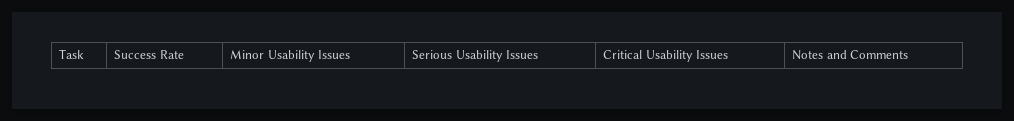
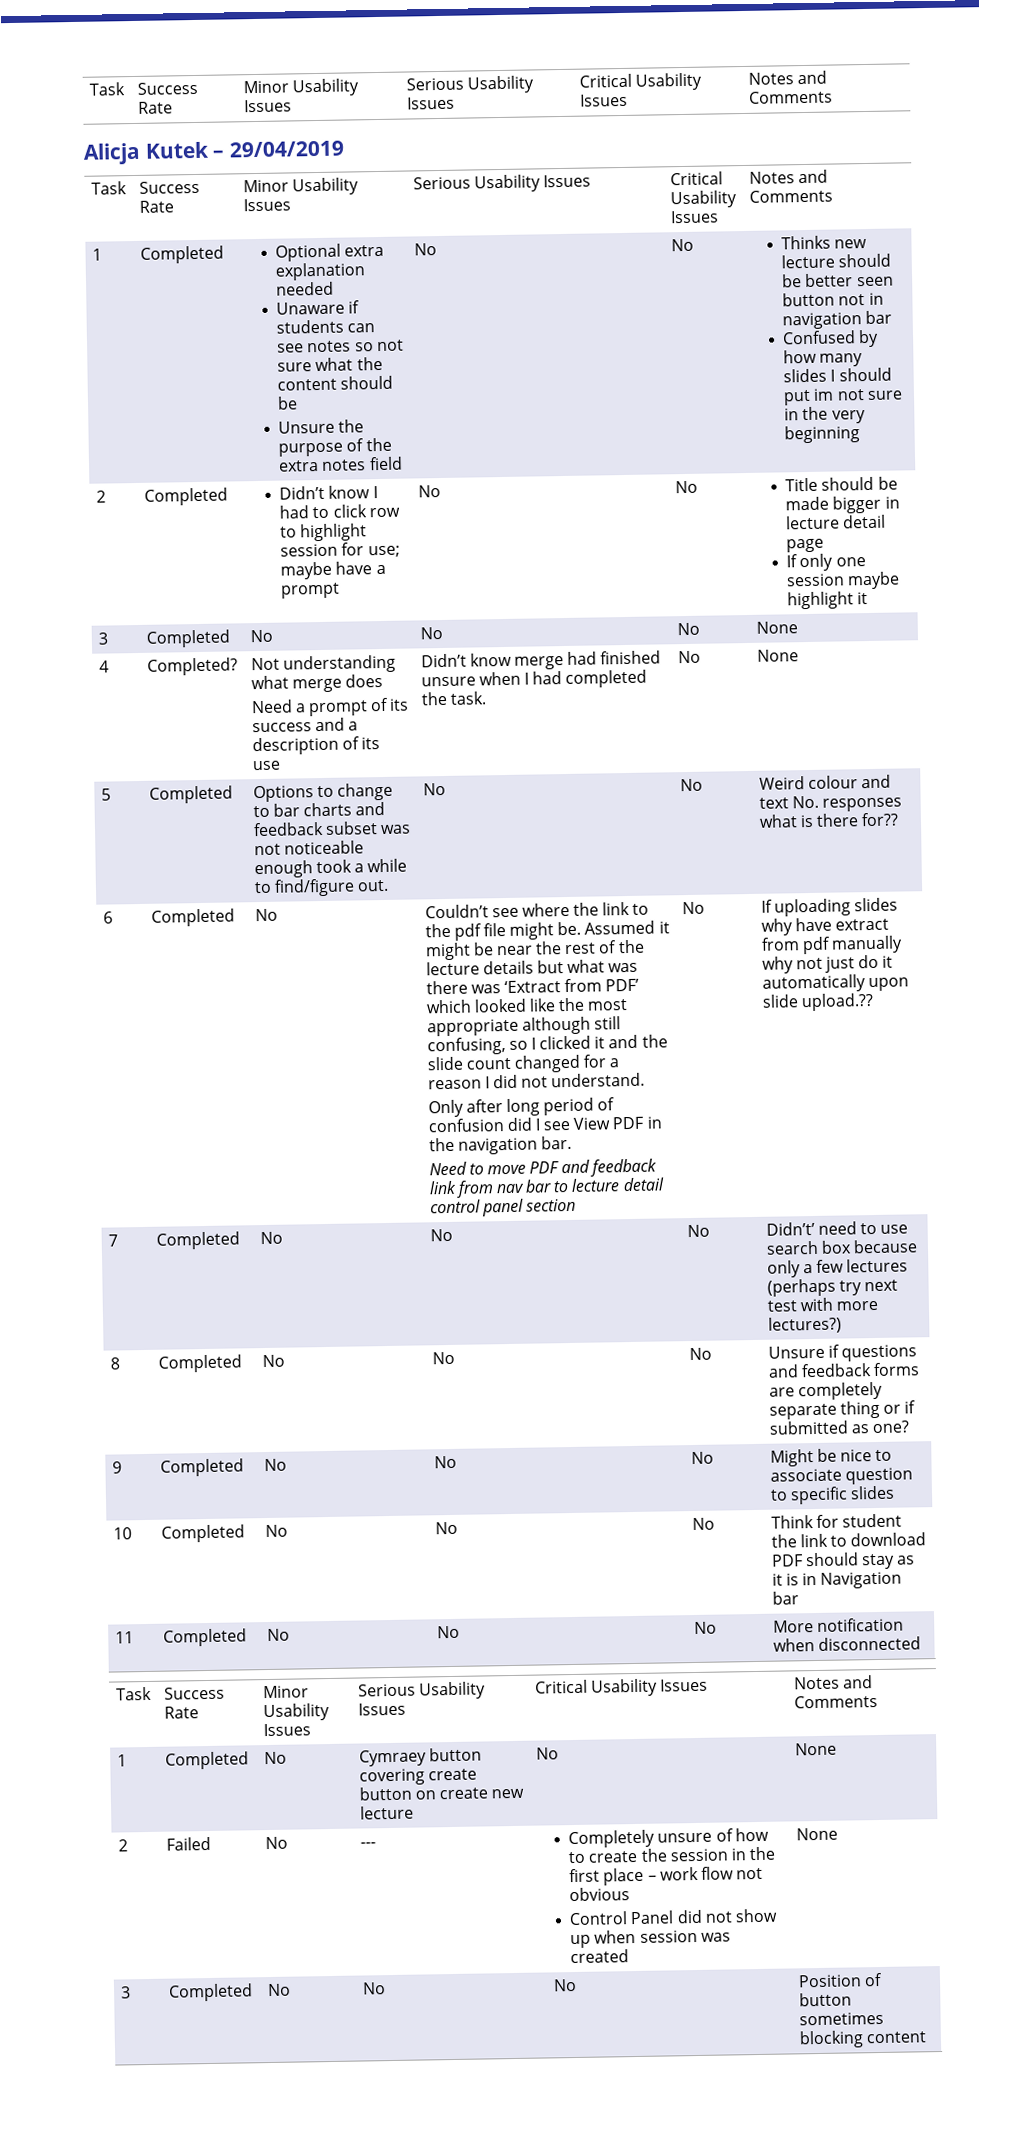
(909, 54) none -> [83,140,345,165] [90,181,127,195] [138,180,200,194] [138,200,174,213] [242,177,359,196] [242,198,291,212] [412,174,591,193] [669,171,723,186] [669,190,737,209] [669,210,719,224] [748,169,828,184] [748,189,833,203] [91,248,102,261] [139,245,224,264] [275,243,385,262] [275,262,367,281] [276,281,335,296] [276,300,361,315] [276,319,376,334] [277,339,404,353] [277,356,383,372] [277,375,394,391] [277,396,299,410] [278,419,365,434] [278,437,392,457] [278,456,403,472] [413,243,437,256] [670,238,694,252] [781,235,868,250] [781,253,892,269] [781,273,894,288] [782,292,884,307] [782,310,893,330] [782,329,880,348] [783,349,864,367] [783,367,892,383] [783,388,903,406] [784,406,866,424] [784,425,861,444] [95,490,106,503] [143,487,228,506] [279,485,378,500] [279,504,400,519] [280,523,368,542] [280,542,400,558] [280,561,386,580] [280,582,341,599] [417,485,441,498] [674,480,698,494] [785,476,898,492] [785,495,900,514] [785,514,887,530] [786,538,825,553] [786,553,866,572] [786,571,901,590] [787,591,869,610] [97,632,108,645] [145,629,231,648] [249,629,273,643] [419,626,443,640] [676,622,700,636] [755,621,798,634] [98,660,109,673] [146,657,238,676] [250,654,396,674] [250,673,383,693] [250,697,410,717] [251,717,358,733] [251,736,380,756] [251,760,281,771] [420,650,662,670] [420,669,648,688] [420,691,487,706] [677,650,701,664] [756,649,799,662] [100,788,111,801] [148,785,233,804] [252,782,393,803] [252,801,386,818] [252,821,411,837] [253,840,364,856] [253,858,408,879] [253,878,389,897] [422,782,446,796] [679,778,703,792] [758,774,891,790] [758,795,902,812] [758,812,900,828] [102,911,113,924] [150,908,235,927] [254,908,278,922] [424,901,650,919] [424,920,670,941] [424,939,645,961] [425,959,639,976] [425,978,640,995] [425,997,629,1014] [426,1016,621,1037] [426,1034,668,1056] [426,1054,620,1073] [427,1072,646,1090] [427,1097,616,1118] [427,1116,662,1133] [428,1135,572,1155] [428,1158,658,1177] [428,1177,665,1198] [429,1198,576,1217] [681,901,705,915] [760,897,898,917] [760,917,889,936] [760,935,903,955] [761,954,894,974] [761,974,909,993] [761,992,874,1012] [107,1234,118,1247] [155,1231,240,1250] [259,1231,283,1245] [429,1228,453,1242] [686,1224,710,1238] [765,1221,909,1236] [765,1239,918,1255] [766,1258,909,1278] [766,1278,898,1297] [766,1297,878,1312] [767,1316,842,1334] [109,1357,120,1370] [157,1354,242,1373] [261,1354,285,1368] [431,1351,455,1365] [688,1347,712,1361] [767,1344,917,1362] [767,1362,920,1378] [768,1381,883,1401] [768,1400,917,1420] [768,1420,910,1435] [111,1461,122,1474] [159,1458,244,1477] [263,1458,287,1472] [433,1455,457,1469] [690,1451,714,1465] [769,1448,893,1467] [769,1467,913,1485] [769,1485,895,1505] [112,1527,132,1540] [160,1524,245,1543] [264,1524,288,1538] [434,1521,458,1535] [691,1517,715,1531] [770,1513,902,1529] [770,1532,927,1548] [770,1552,916,1570] [771,1571,903,1589] [771,1591,799,1605] [114,1631,134,1644] [162,1628,247,1647] [266,1628,290,1642] [436,1625,460,1639] [693,1621,717,1635] [772,1617,904,1633] [772,1636,921,1652] [115,1686,152,1701] [163,1686,225,1700] [163,1706,199,1719] [262,1685,309,1699] [262,1702,330,1722] [262,1723,311,1737] [357,1681,486,1700] [357,1702,406,1716] [534,1678,708,1697] [793,1675,873,1690] [793,1695,878,1709] [116,1754,127,1767] [164,1751,249,1770] [263,1751,287,1765] [358,1747,482,1767] [358,1768,477,1786] [358,1786,525,1801] [359,1805,414,1820] [535,1747,559,1760] [794,1742,837,1756] [117,1839,128,1852] [165,1836,211,1851] [264,1836,288,1850] [359,1842,376,1848] [568,1827,769,1849] [568,1846,776,1864] [569,1866,764,1886] [569,1887,631,1902] [569,1908,778,1926] [570,1929,731,1949] [570,1949,630,1964] [795,1827,838,1841] [119,1986,131,1999] [167,1983,253,2002] [266,1983,291,1997] [361,1982,386,1995] [553,1978,578,1992] [797,1972,883,1988] [798,1992,852,2007] [798,2011,884,2026] [798,2030,927,2049] // Alicja Kutek – 29/04/2019 // Task | Success Rate | Minor Usability Issues | Serious Usability Issues | Critical Usability Issues | Notes and Comments // 1 | Completed | Optional extra explanation needed // Unaware if students can see notes so not sure what the content should be // Unsure the purpose of the extra notes field | No | No | Thinks new lecture should be better seen button not in navigation bar // Confused by how many slides I should put im not sure in the very beginning // 2 | Completed | Didn’t know I had to click row to highlight session for use; maybe have a prompt | No | No | Title should be made bigger in lecture detail page // If only one session maybe highlight it // 3 | Completed | No | No | No | None // 4 | Completed? | Not understanding what merge does // Need a prompt of its success and a description of its use | Didn’t know merge had finished unsure when I had completed the task. | No | None // 5 | Completed | Options to change to bar charts and feedback subset was not noticeable enough took a while to find/figure out. | No | No | Weird colour and text No. responses what is there for?? // 6 | Completed | No | Couldn’t see where the link to the pdf file might be. Assumed it might be near the rest of the lecture details but what was there was ‘Extract from PDF’ which looked like the most appropriate although still confusing, so I clicked it and the slide count changed for a reason I did not understand. // Only after long period of confusion did I see View PDF in the navigation bar. // Need to move PDF and feedback link from nav bar to lecture detail control panel section | No | If uploading slides why have extract from pdf manually why not just do it automatically upon slide upload.?? // 7 | Completed | No | No | No | Didn’t’ need to use search box because only a few lectures (perhaps try next test with more lectures?) // 8 | Completed | No | No | No | Unsure if questions and feedback forms are completely separate thing or if submitted as one? // 9 | Completed | No | No | No | Might be nice to associate question to specific slides // 10 | Completed | No | No | No | Think for student the link to download PDF should stay as it is in Navigation bar // 11 | Completed | No | No | No | More notification when disconnected // Task | Success Rate | Minor Usability Issues | Serious Usability Issues | Critical Usability Issues | Notes and Comments // 1 | Completed | No | Cymraey button covering create button on create new lecture | No | None // 2 | Failed | No | --- | Completely unsure of how to create the session in the first place – work flow not obvious // Control Panel did not show up when session was created | None // 3 | Completed | No | No | No | Position of button sometimes blocking content

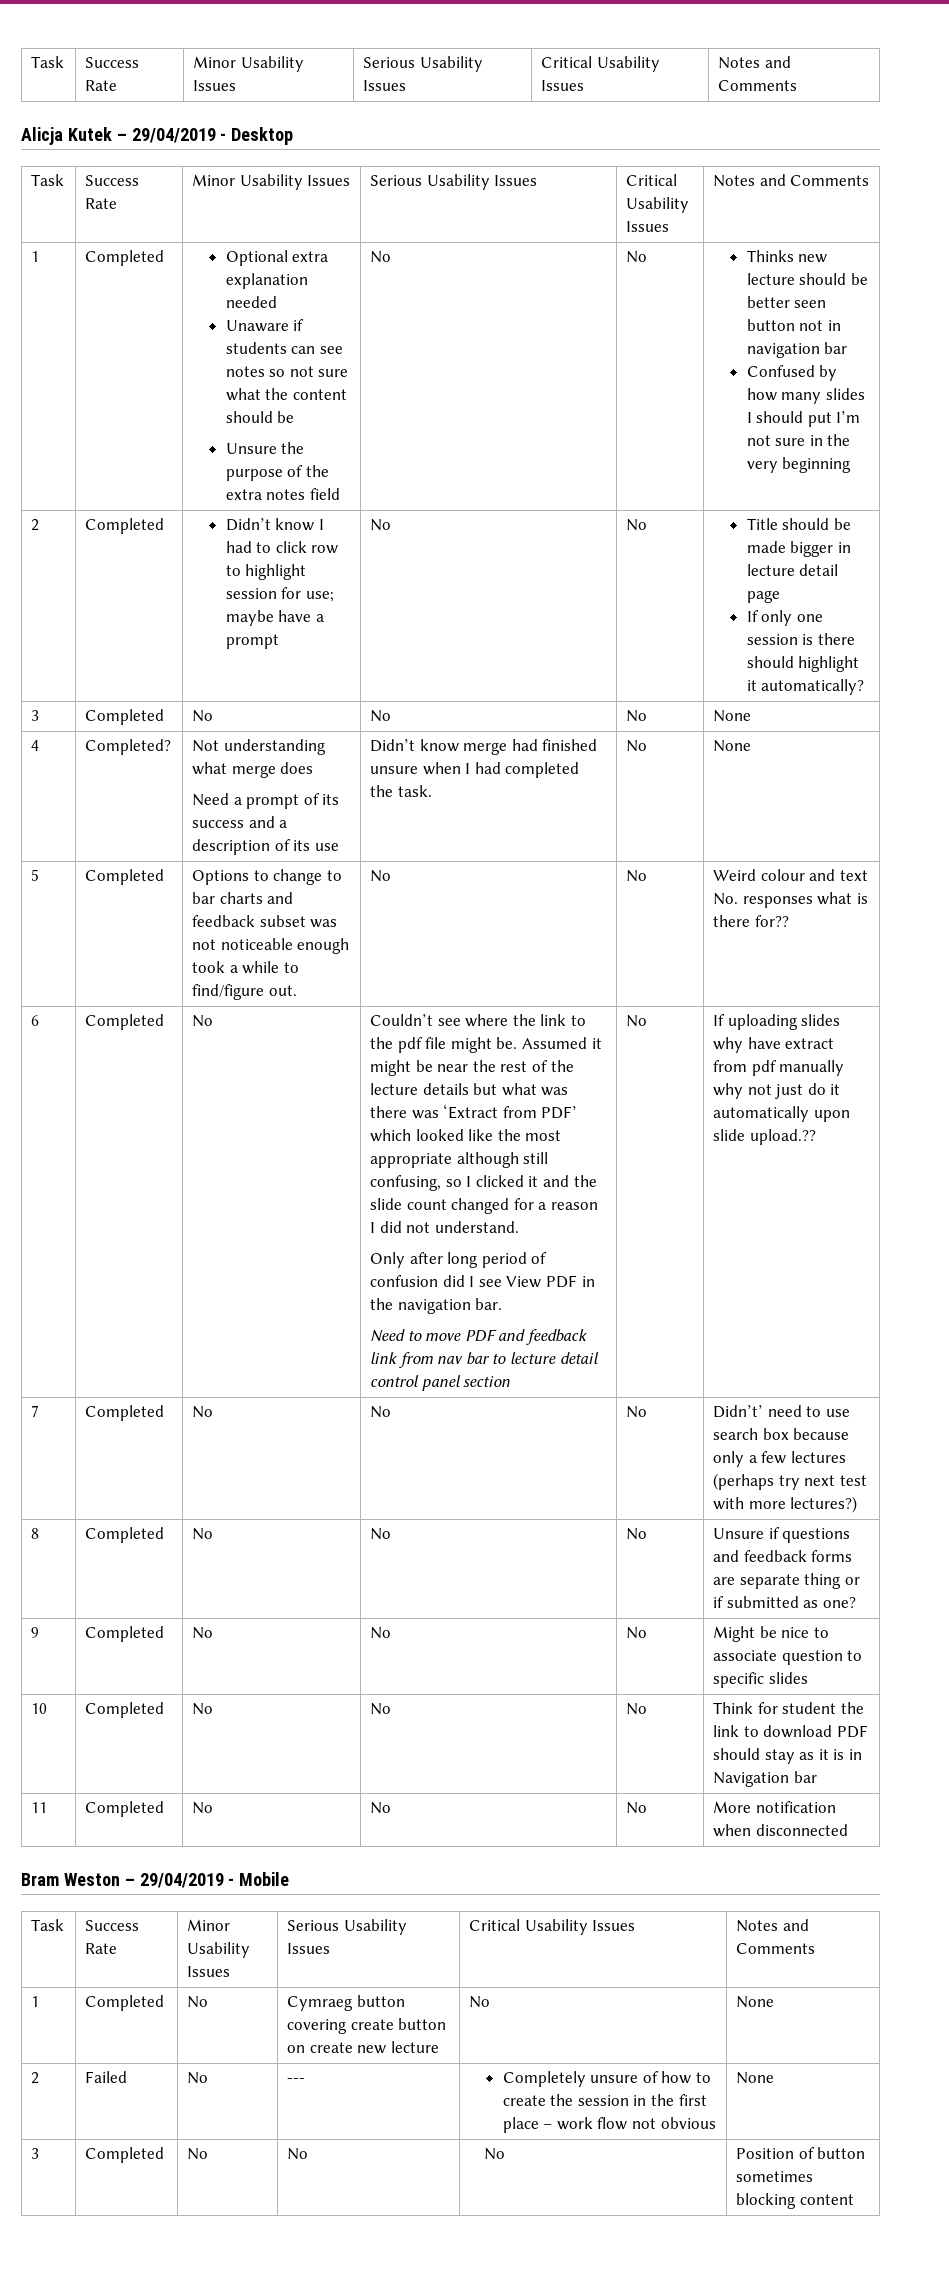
(345, 149) none -> [220,127,294,145] - Desktop
[813,388,835,401] im -> [836,411,861,423] I’m
[847,571,901,590] maybe -> [802,633,855,645] [746,656,794,668] is there should
(869, 598) none -> [761,679,865,695] automatically?
[797,1381,883,1401] completely -> (736, 1581) none
(921, 1643) none -> [21,1872,290,1888] // Bram Weston – 29/04/2019 - Mobile
[358,1749,427,1767] Cymraey -> [287,1996,354,2011] Cymraeg
[569,1908,778,1926] [570,1929,731,1949] [570,1949,630,1964] // Control Panel did not show up when session was created -> (716, 2123) none

